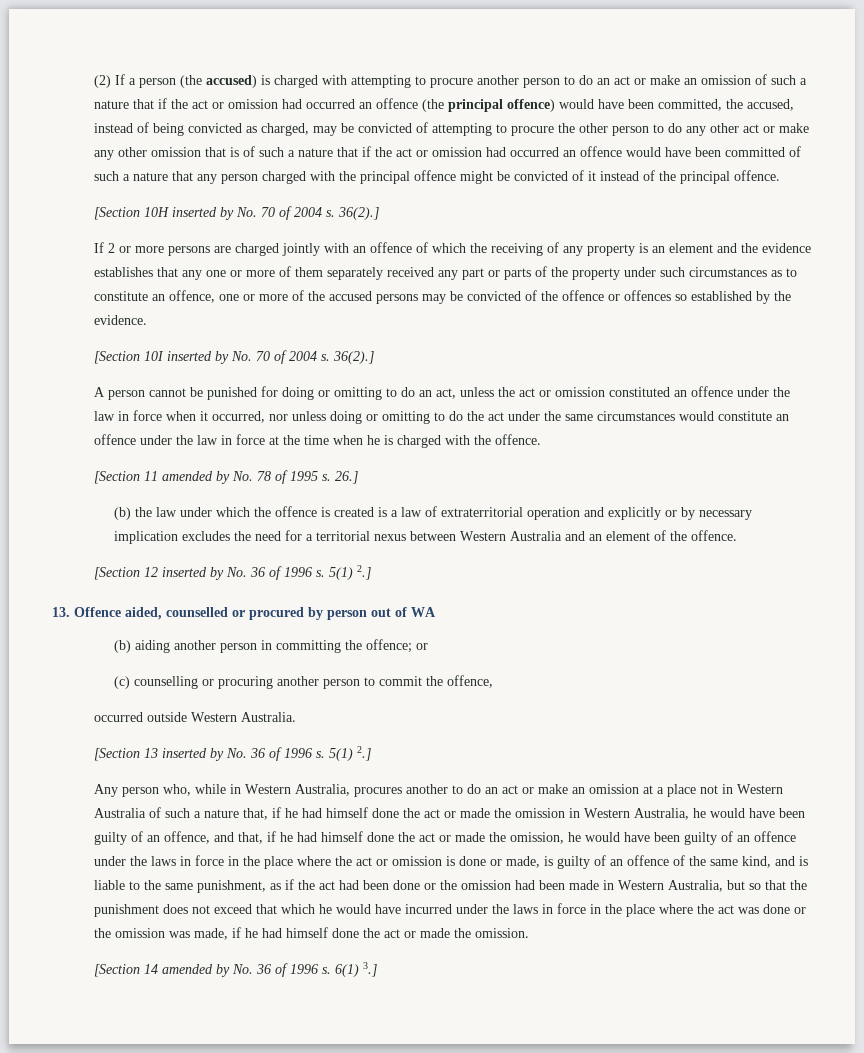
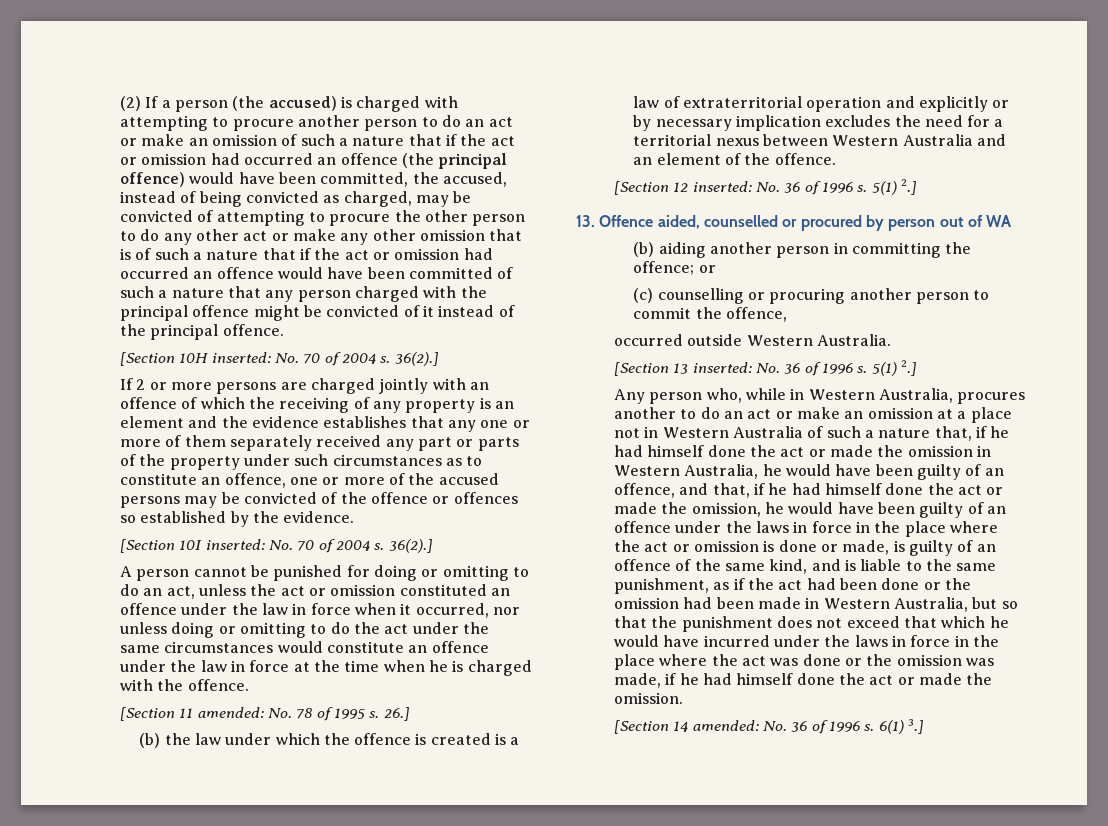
[171,207,234,220] inserted by -> [211,352,271,363] inserted:
[166,351,229,364] inserted by -> [205,539,265,550] inserted:
[161,471,230,484] amended by -> [197,707,264,718] amended:
[161,567,224,580] inserted by -> [692,181,752,192] inserted:
[161,748,224,761] inserted by -> [692,362,752,373] inserted:
[161,964,230,977] amended by -> [692,720,759,731] amended:

